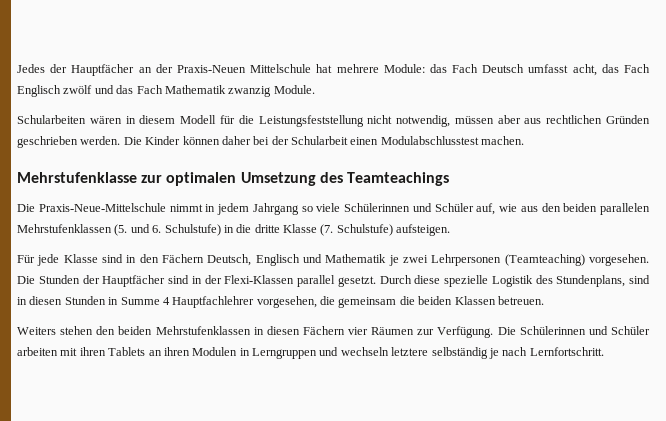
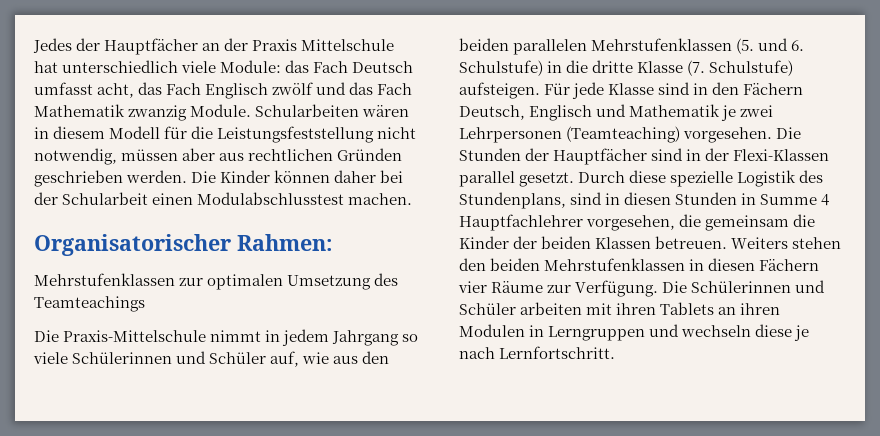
[176,65,246,73] Praxis-Neuen -> [252,39,298,51] Praxis
[336,64,379,73] mehrere -> [62,60,217,73] unterschiedlich viele
(315, 89) // -> (252, 110) none
[17,172,137,183] Mehrstufenklasse -> [34,234,333,256] [34,273,175,286] Organisatorischer Rahmen: // Mehrstufenklassen
[38,203,166,212] Praxis-Neue-Mittelschule -> [63,330,207,342] Praxis-Mittelschule
(451, 230) // -> (540, 90) none
(415, 300) none -> [459,236,538,249] Kinder der
(544, 300) // -> (728, 242) none
[371,327,415,335] Räumen -> [491,281,544,293] Räume
[391,347,488,359] letztere selbständig -> [755,324,793,337] diese

